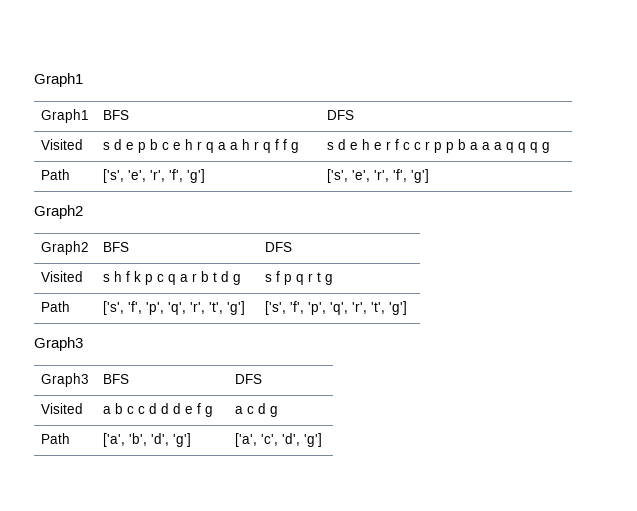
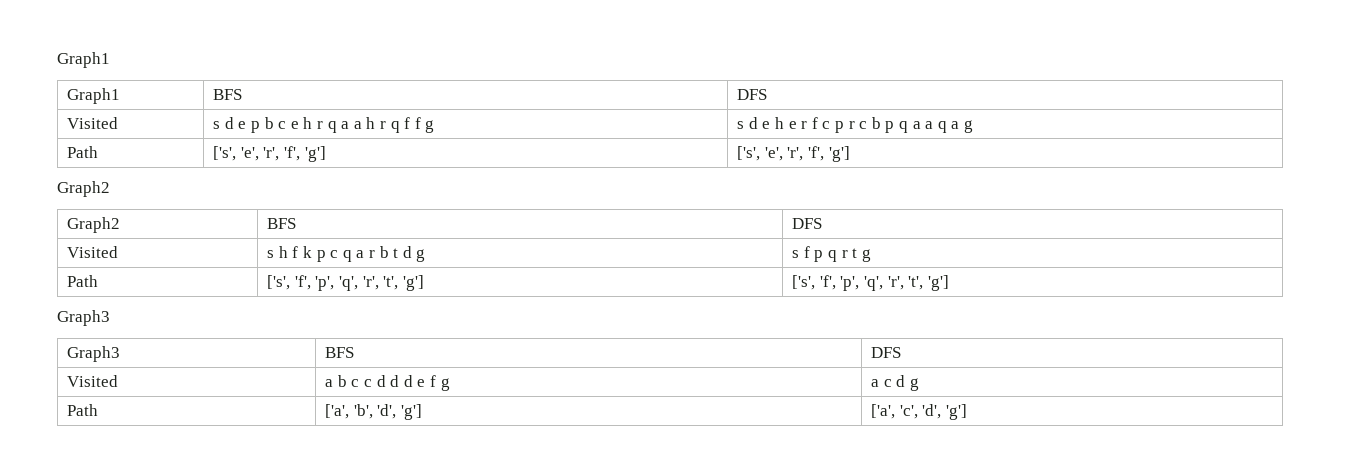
[413,139,478,153] c r p p b a -> [835,117,908,133] p r c b p q
[517,142,538,153] q q -> [951,121,960,129] a

